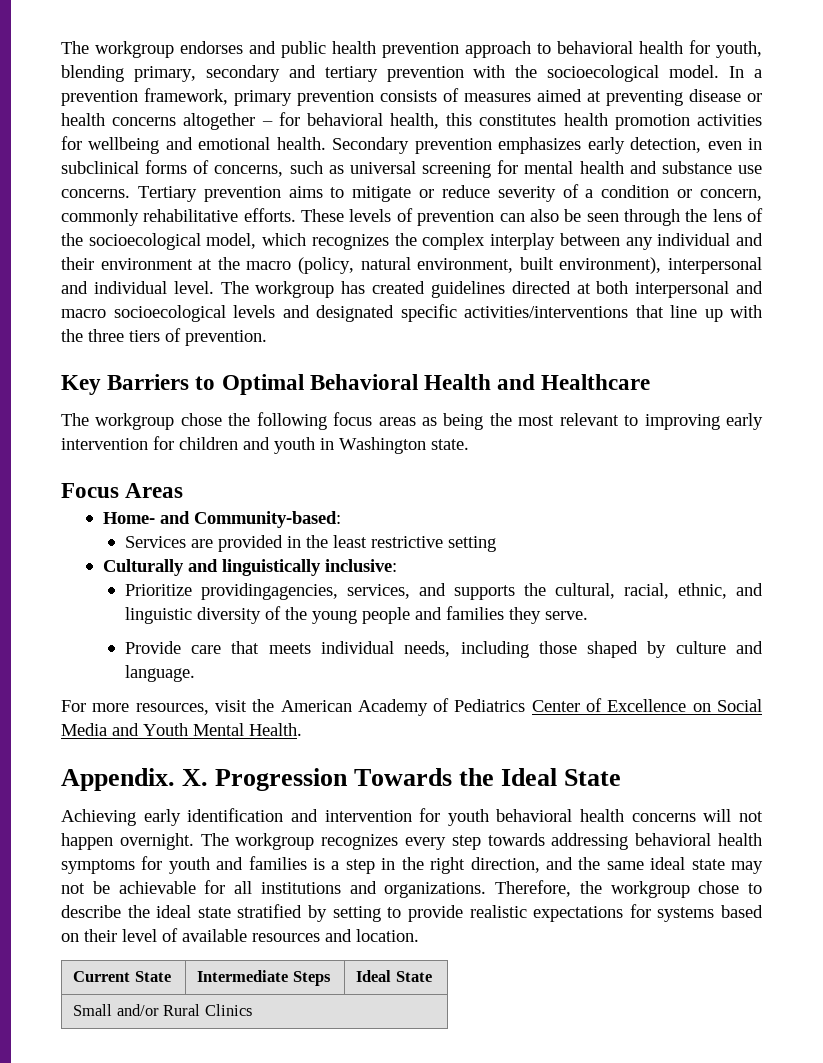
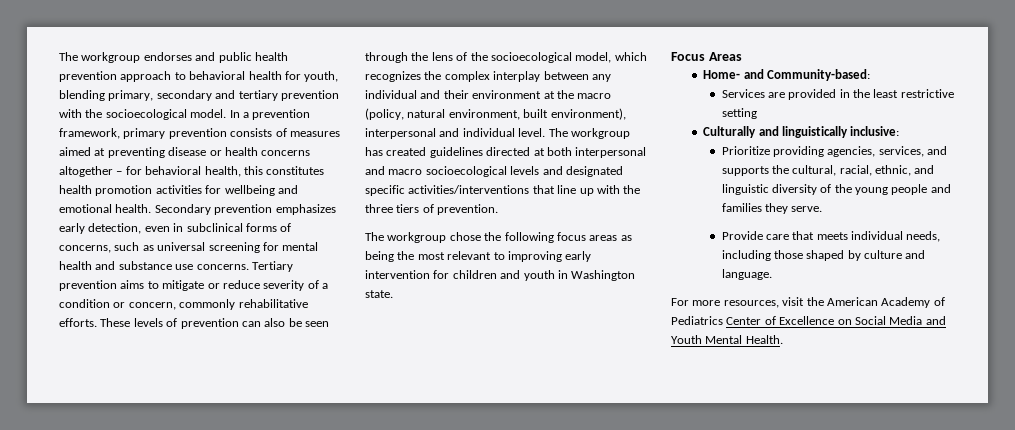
[61,374,651,395] // Key Barriers to Optimal Behavioral Health and Healthcare -> (499, 209) none
[200,583,338,600] providingagencies, -> [772,146,876,157] providing agencies,
[61,768,622,791] [61,808,763,826] [61,833,762,850] [61,856,763,874] [61,880,762,898] [61,904,764,922] [61,928,419,942] [73,971,171,982] [197,970,331,986] [356,970,432,982] [73,1004,252,1016] // Appendix. X. Progression Towards the Ideal State // Achieving early identification and intervention for youth behavioral health concerns will not happen overnight. The workgroup recognizes every step towards addressing behavioral health symptoms for youth and families is a step in the right direction, and the same ideal state may not be achievable for all institutions and organizations. Therefore, the workgroup chose to describe the ideal state stratified by setting to provide realistic expectations for systems based on their level of available resources and location. // Current State | Intermediate Steps | Ideal State // Small and/or Rural Clinics -> (783, 339) none

